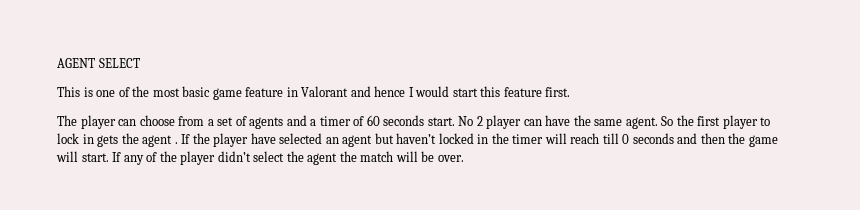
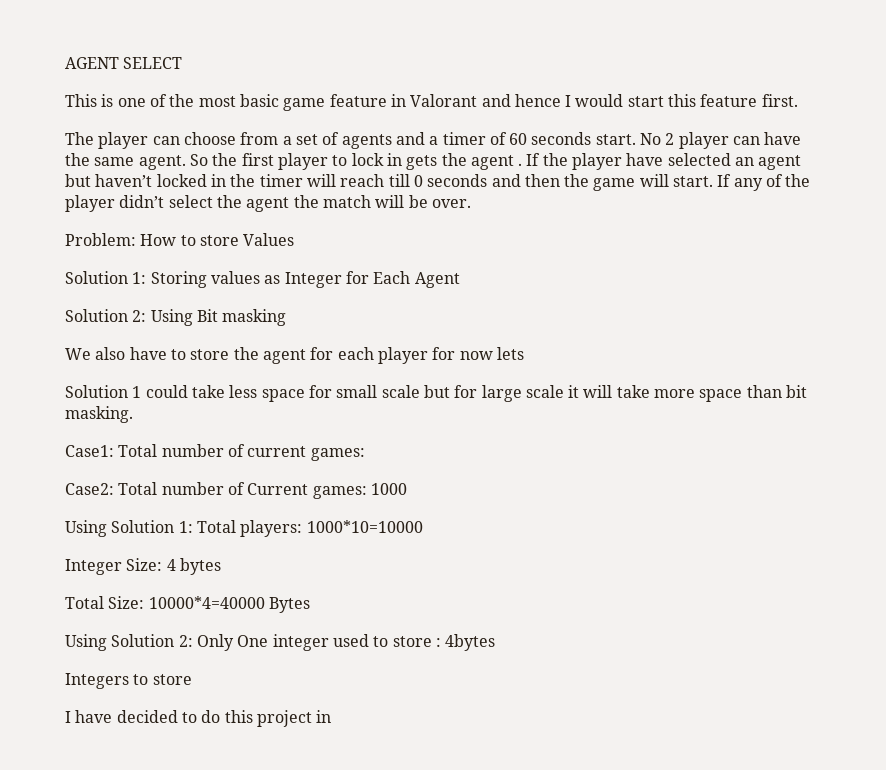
(464, 158) none -> [65,233,295,246] [65,271,460,288] [65,309,287,326] [65,347,524,364] [65,385,808,402] [65,406,133,423] [65,444,365,461] [65,482,407,499] [65,520,423,537] [65,558,221,575] [65,596,310,613] [65,634,496,651] [65,673,192,689] [65,710,332,727] // Problem: How to store Values // Solution 1: Storing values as Integer for Each Agent // Solution 2: Using Bit masking // We also have to store the agent for each player for now lets // Solution 1 could take less space for small scale but for large scale it will take more space than bit masking. // Case1: Total number of current games: // Case2: Total number of Current games: 1000 // Using Solution 1: Total players: 1000*10=10000 // Integer Size: 4 bytes // Total Size: 10000*4=40000 Bytes // Using Solution 2: Only One integer used to store : 4bytes // Integers to store // I have decided to do this project in

